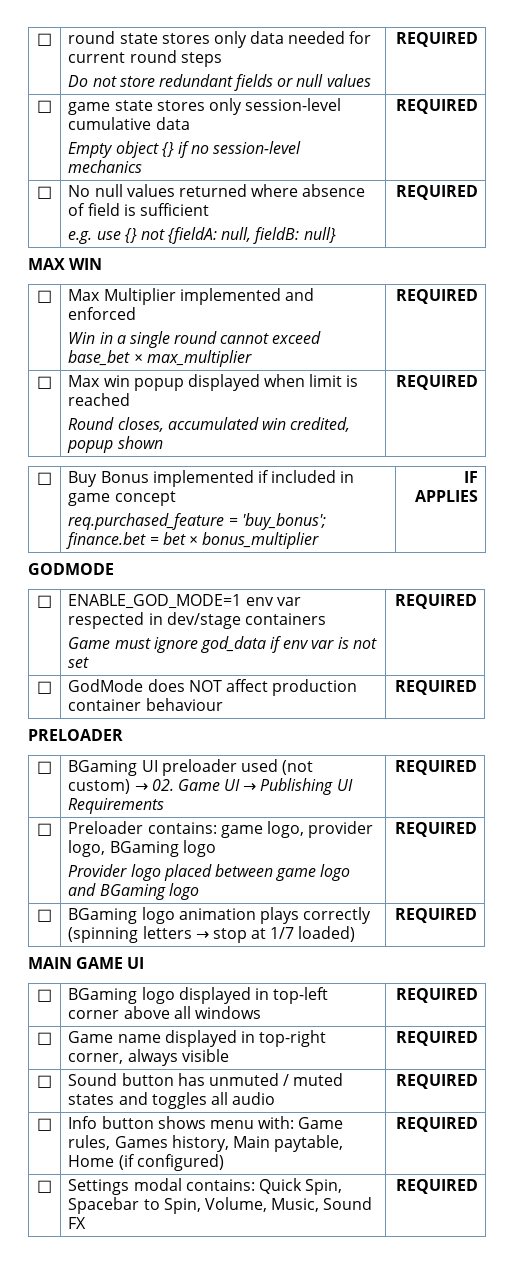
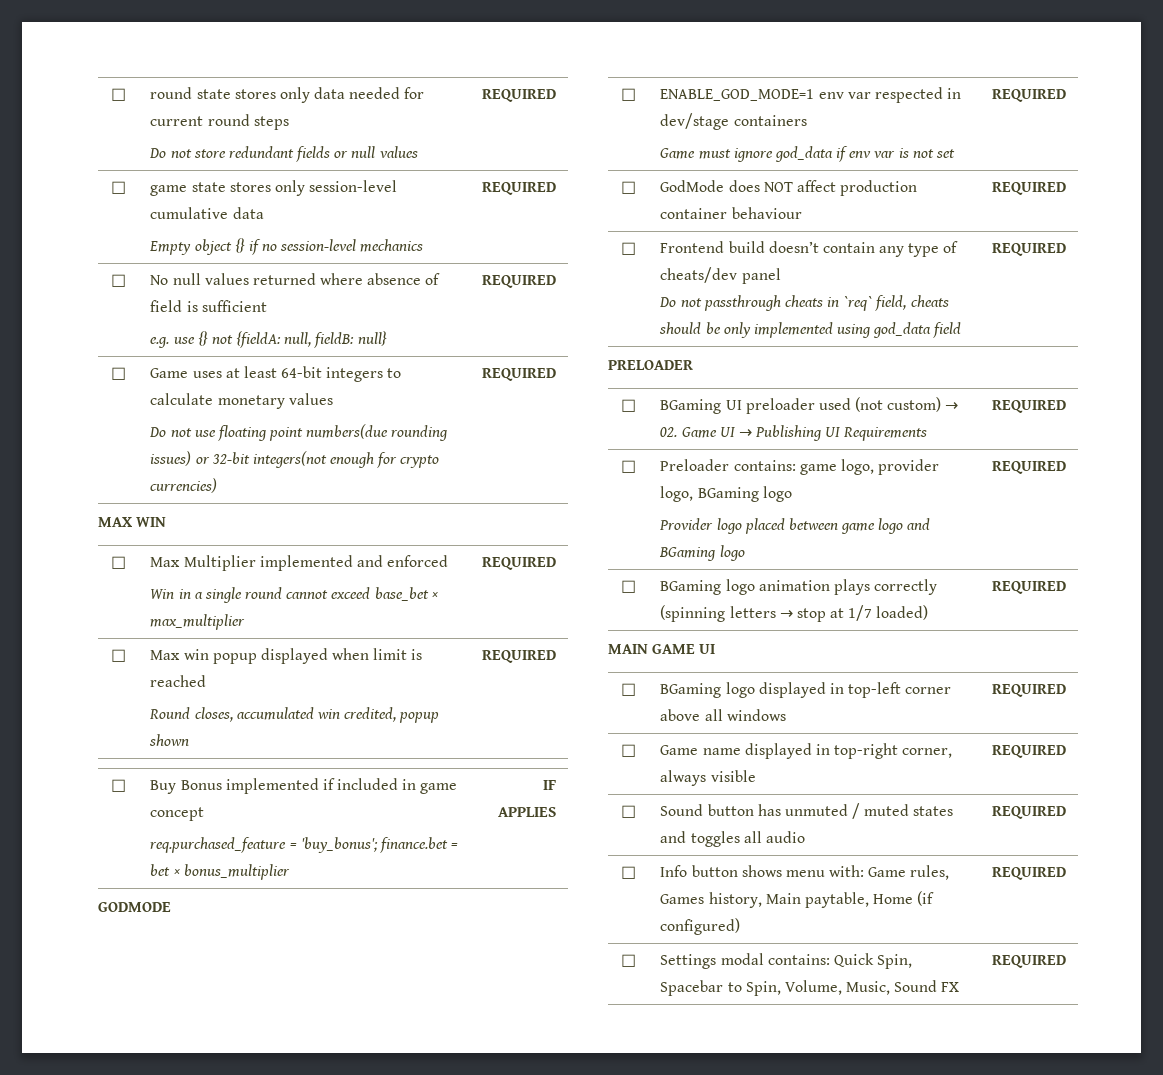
(478, 192) none -> [111,367,126,380] [150,366,402,382] [150,393,333,409] [149,424,449,441] [150,451,440,468] [150,478,218,493] [481,368,556,381] // □ | Game uses at least 64-bit integers to calculate monetary values // Do not use floating point numbers(due rounding issues) or 32-bit integers(not enough for crypto currencies) | REQUIRED
(477, 687) none -> [621,242,636,255] [660,241,959,257] [660,267,781,284] [659,295,949,311] [659,322,962,338] [991,243,1066,256] // □ | Frontend build doesn’t contain any type of cheats/dev panel // Do not passthrough cheats in `req` field, cheats should be only implemented using god_data field | REQUIRED

